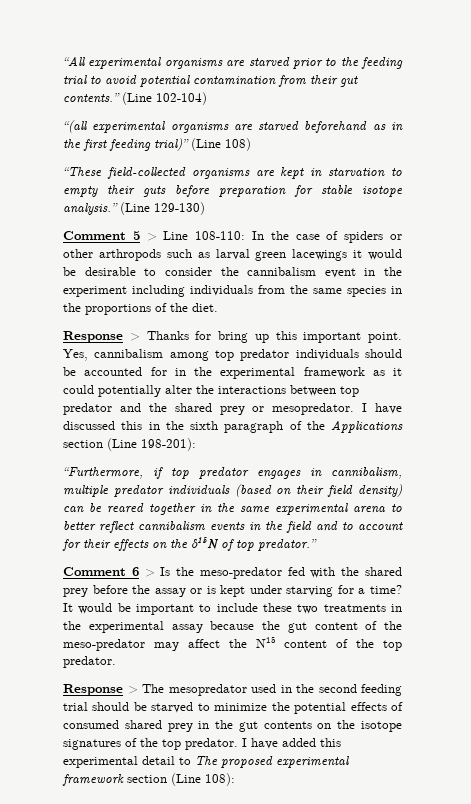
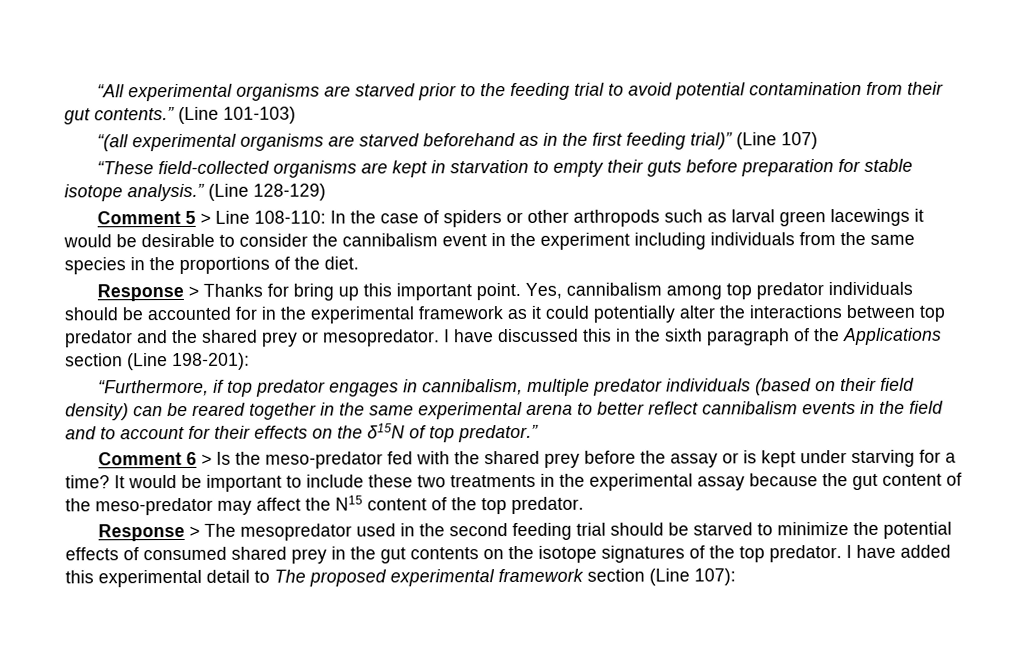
[156,92,207,105] 102-104) -> [223,106,296,124] 101-103)
[225,138,251,151] 108) -> [780,132,818,150] 107)
[154,202,205,215] 129-130) -> [253,183,326,201] 128-129)
[205,773,235,786] 108): -> [694,568,736,586] 107):

